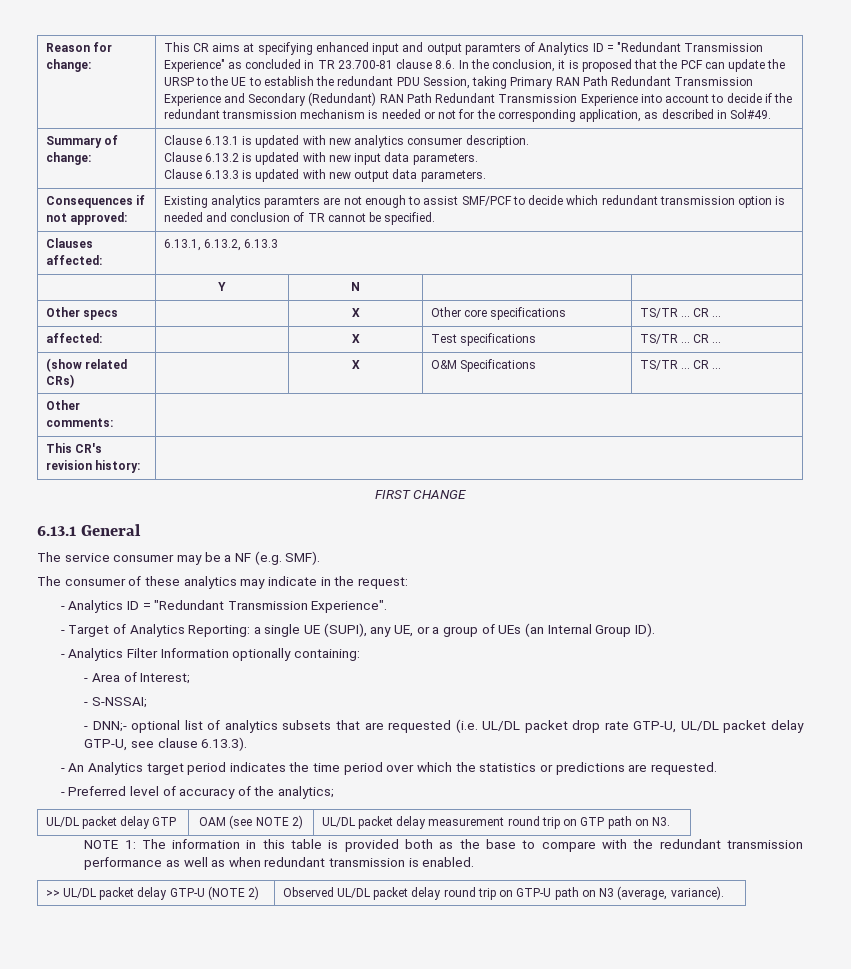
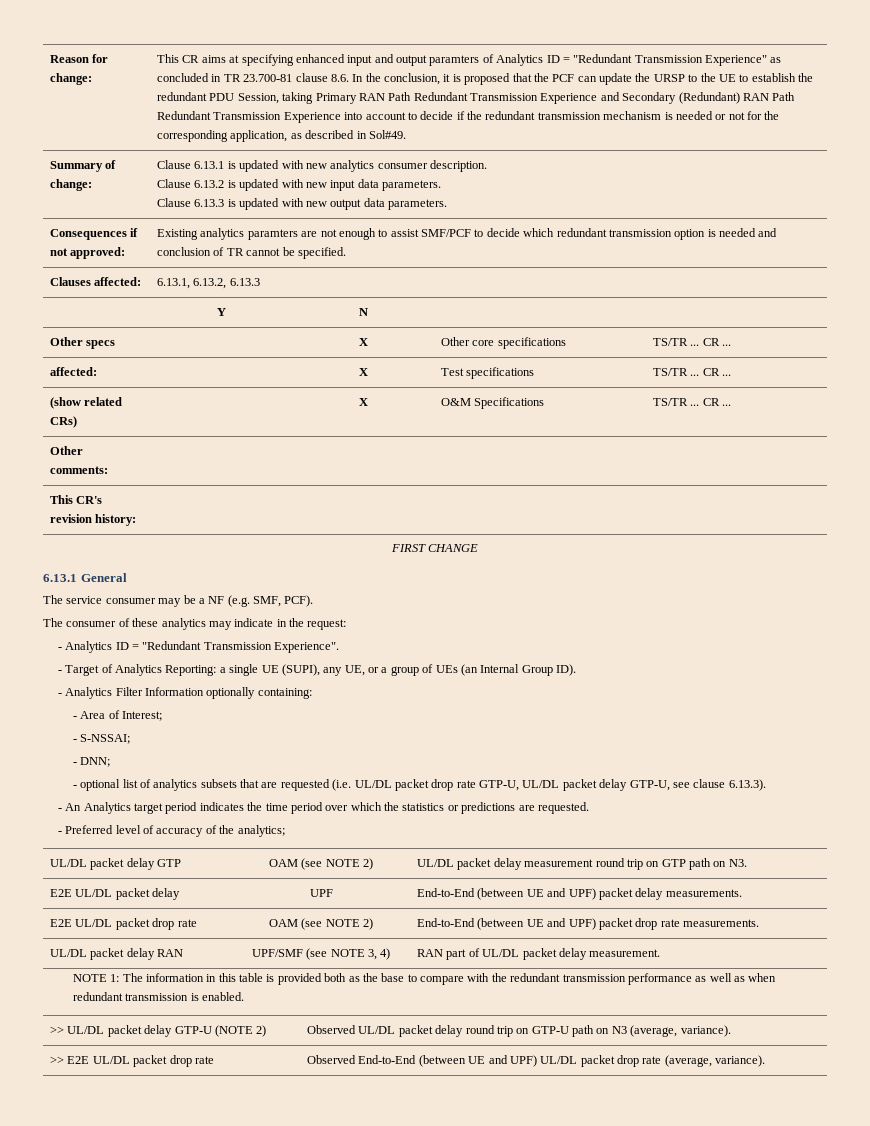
[285,551,321,565] SMF). -> [253,595,314,607] SMF, PCF).
[92,721,127,732] DNN;- -> [80,757,111,767] [72,785,77,788] DNN; // -
(671, 821) none -> [50,888,181,900] [309,889,333,897] [417,888,742,900] [50,918,197,930] [268,918,374,930] [417,918,760,930] [50,948,184,960] [251,948,391,960] [417,948,661,960] // E2E UL/DL packet delay | UPF | End-to-End (between UE and UPF) packet delay measurements. // E2E UL/DL packet drop rate | OAM (see NOTE 2) | End-to-End (between UE and UPF) packet drop rate measurements. // UL/DL packet delay RAN | UPF/SMF (see NOTE 3, 4) | RAN part of UL/DL packet delay measurement.
(724, 893) none -> [50,1055,214,1067] [307,1055,766,1067] // >> E2E UL/DL packet drop rate | Observed End-to-End (between UE and UPF) UL/DL packet drop rate (average, variance).

